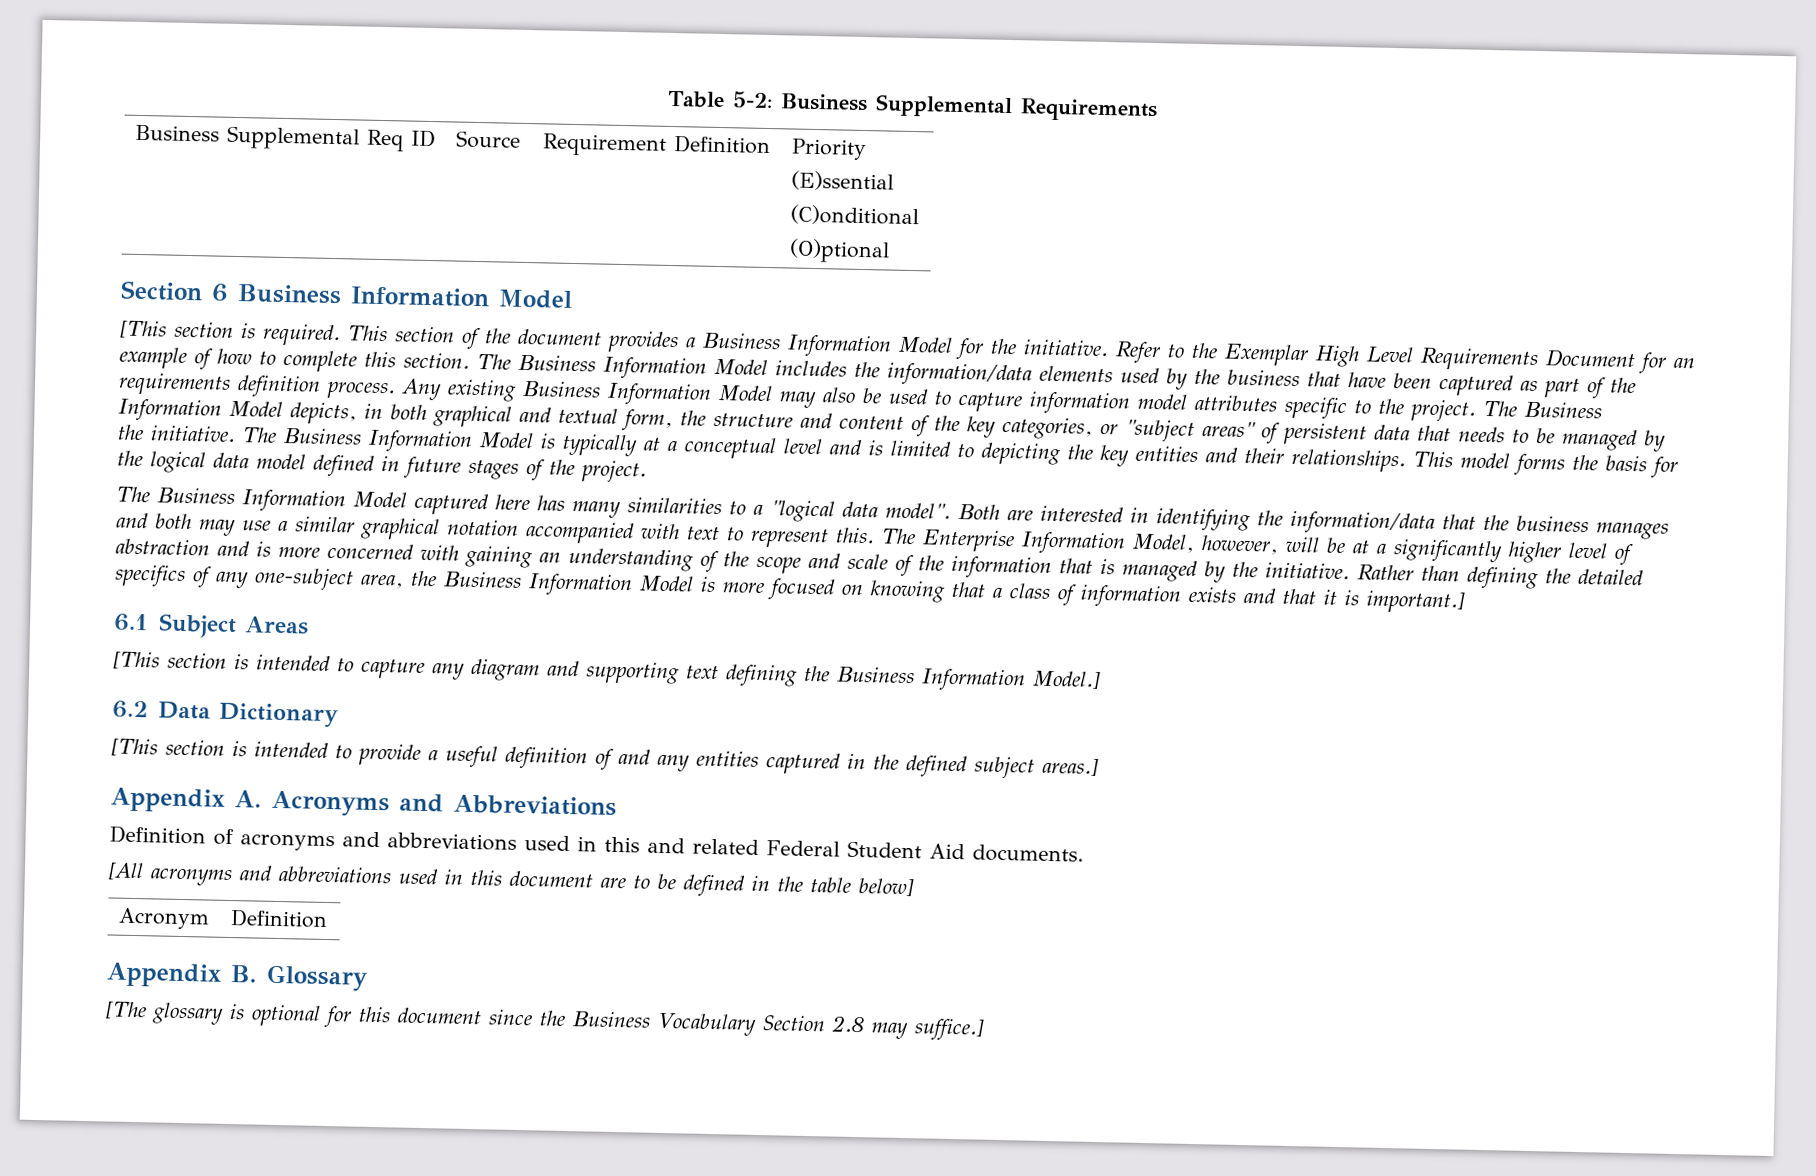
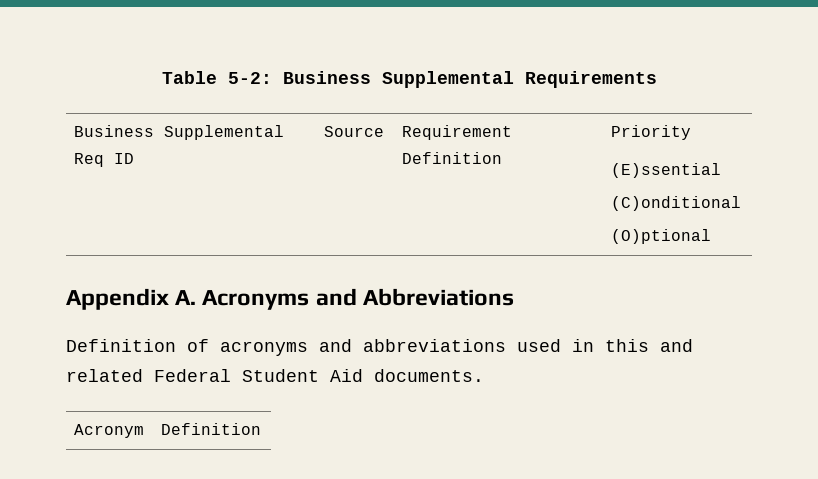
[120,280,573,309] [120,319,1695,374] [119,346,1636,399] [118,372,1602,422] [118,398,1666,452] [117,424,1678,478] [117,450,647,483] [116,486,1669,540] [116,512,1634,566] [115,538,1644,590] [114,564,1466,614] [113,613,309,639] [113,650,1101,692] [112,700,339,728] [111,737,1099,779] // Section 6 Business Information Model // [This section is required. This section of the document provides a Business Information Model for the initiative. Refer to the Exemplar High Level Requirements Document for an example of how to complete this section. The Business Information Model includes the information/data elements used by the business that have been captured as part of the requirements definition process. Any existing Business Information Model may also be used to capture information model attributes specific to the project. The Business Information Model depicts, in both graphical and textual form, the structure and content of the key categories, or "subject areas" of persistent data that needs to be managed by the initiative. The Business Information Model is typically at a conceptual level and is limited to depicting the key entities and their relationships. This model forms the basis for the logical data model defined in future stages of the project. // The Business Information Model captured here has many similarities to a "logical data model". Both are interested in identifying the information/data that the business manages and both may use a similar graphical notation accompanied with text to represent this. The Enterprise Information Model, however, will be at a significantly higher level of abstraction and is more concerned with gaining an understanding of the scope and scale of the information that is managed by the initiative. Rather than defining the detailed specifics of any one-subject area, the Business Information Model is more focused on knowing that a class of information exists and that it is important.] // 6.1 Subject Areas // [This section is intended to capture any diagram and supporting text defining the Business Information Model.] // 6.2 Data Dictionary // [This section is intended to provide a useful definition of and any entities captured in the defined subject areas.] -> (712, 236) none
[108,861,914,897] [117,907,210,930] [229,908,328,929] [106,962,369,992] [105,1000,985,1041] // [All acronyms and abbreviations used in this document are to be defined in the table below] // Acronym | Definition // Appendix B. Glossary // [The glossary is optional for this document since the Business Vocabulary Section 2.8 may suffice.] -> [74,424,145,438] [161,423,262,435] // Acronym | Definition

